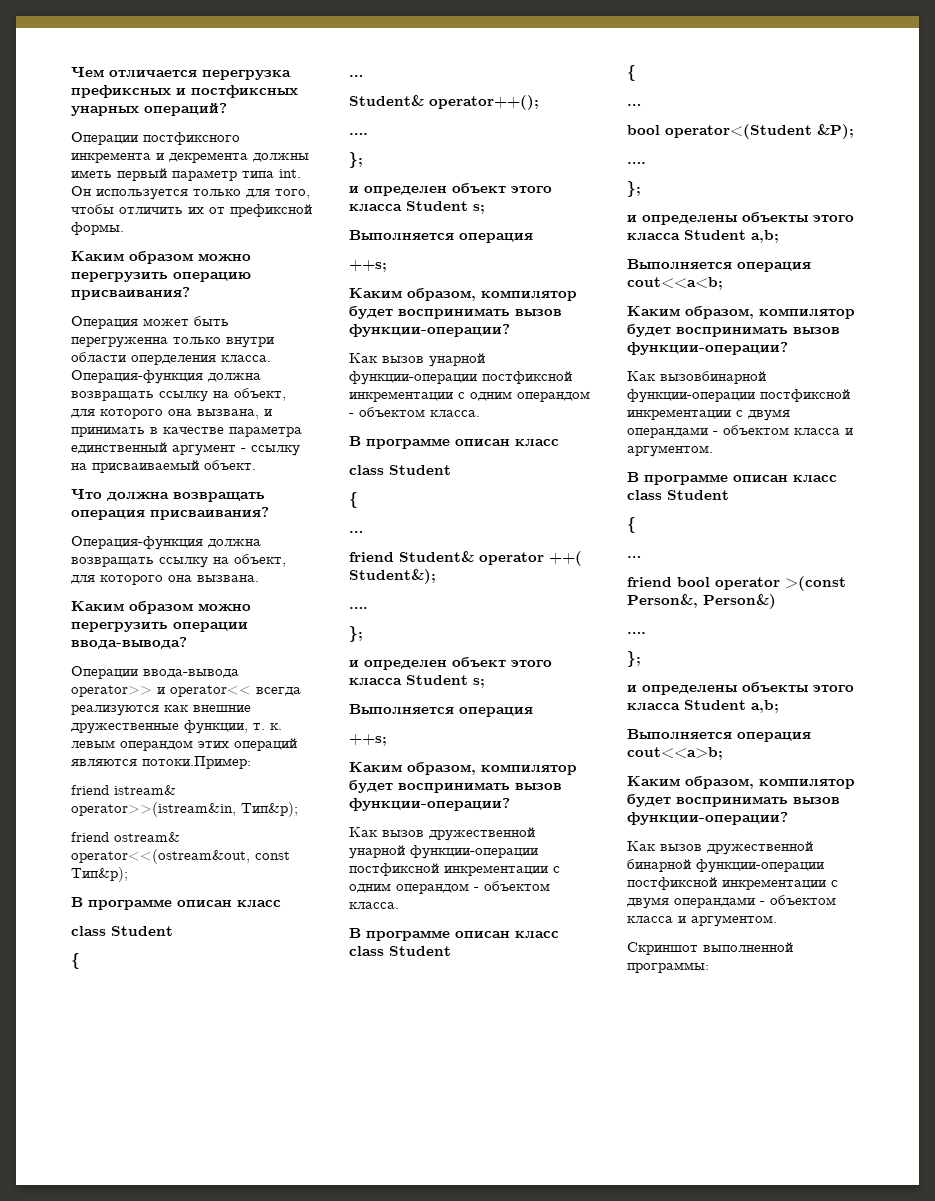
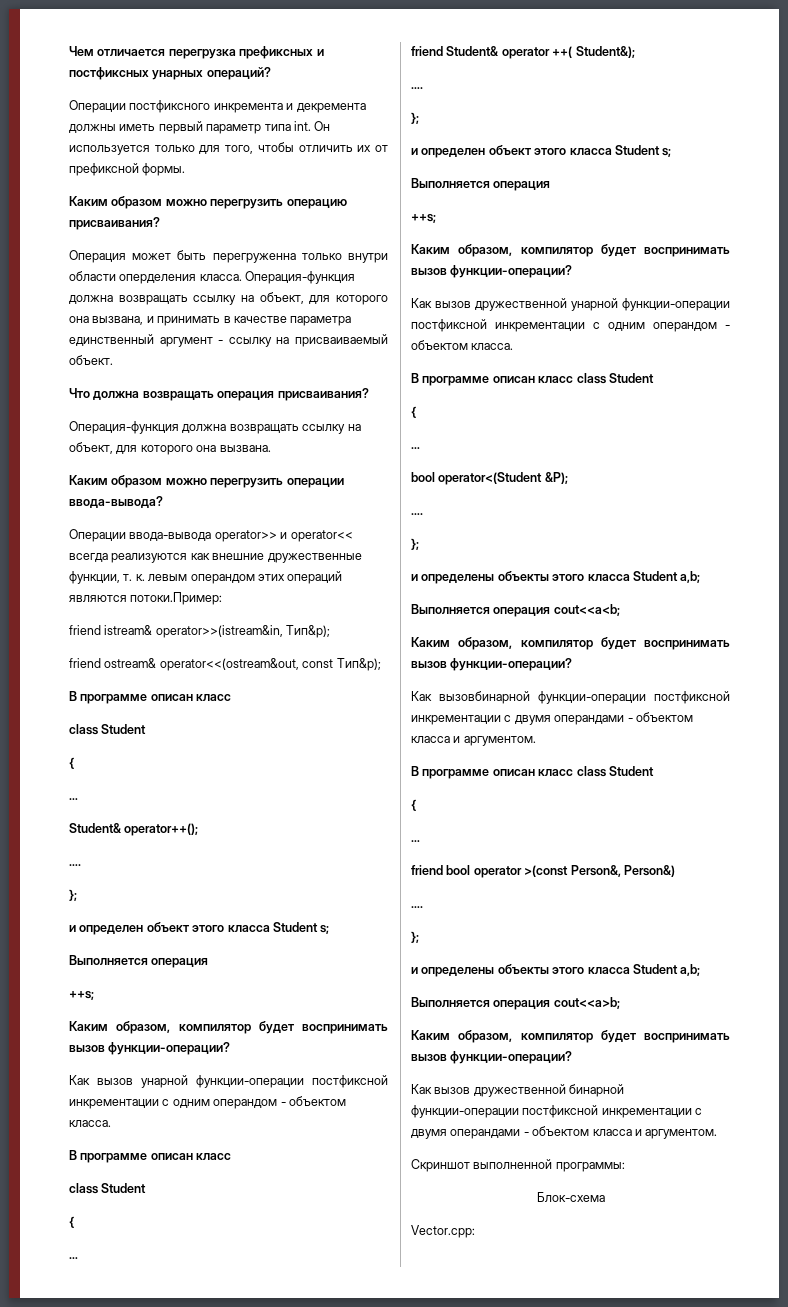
(709, 967) none -> [536,1192,605,1202] [411,1225,475,1238] // Блок-схема // Vector.cpp:

